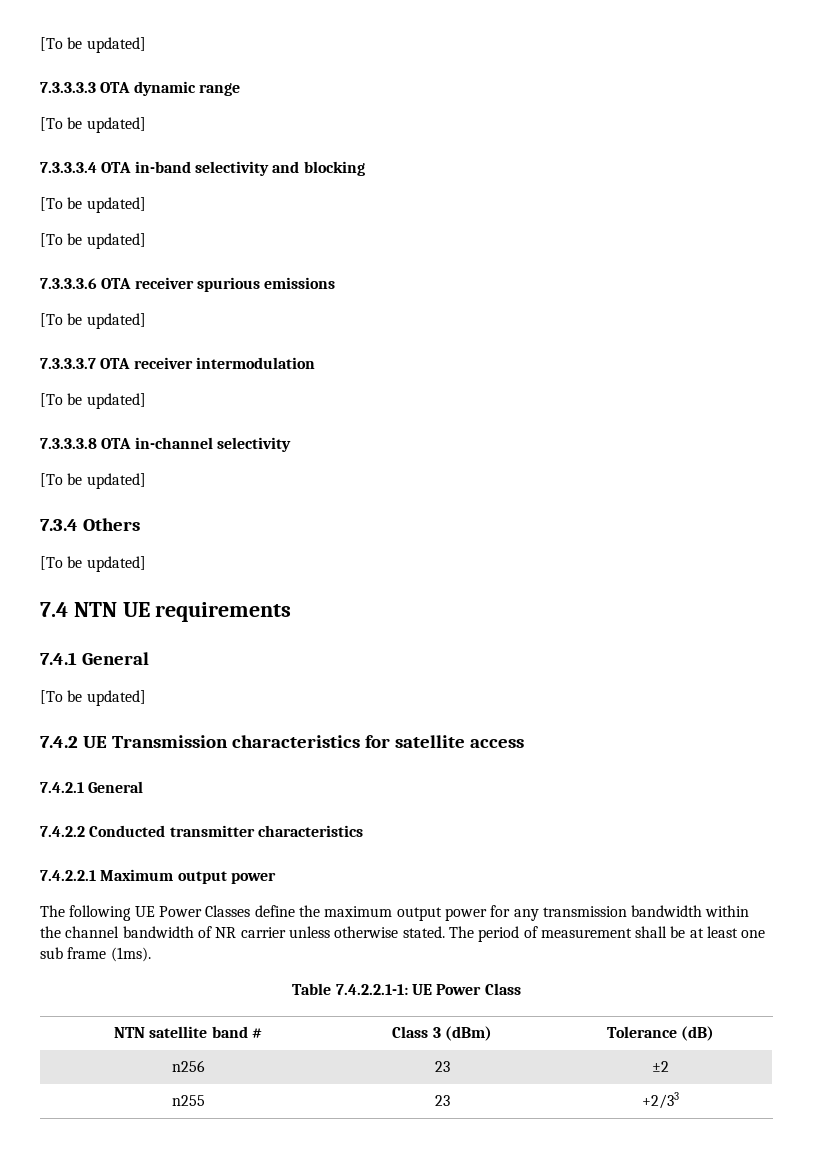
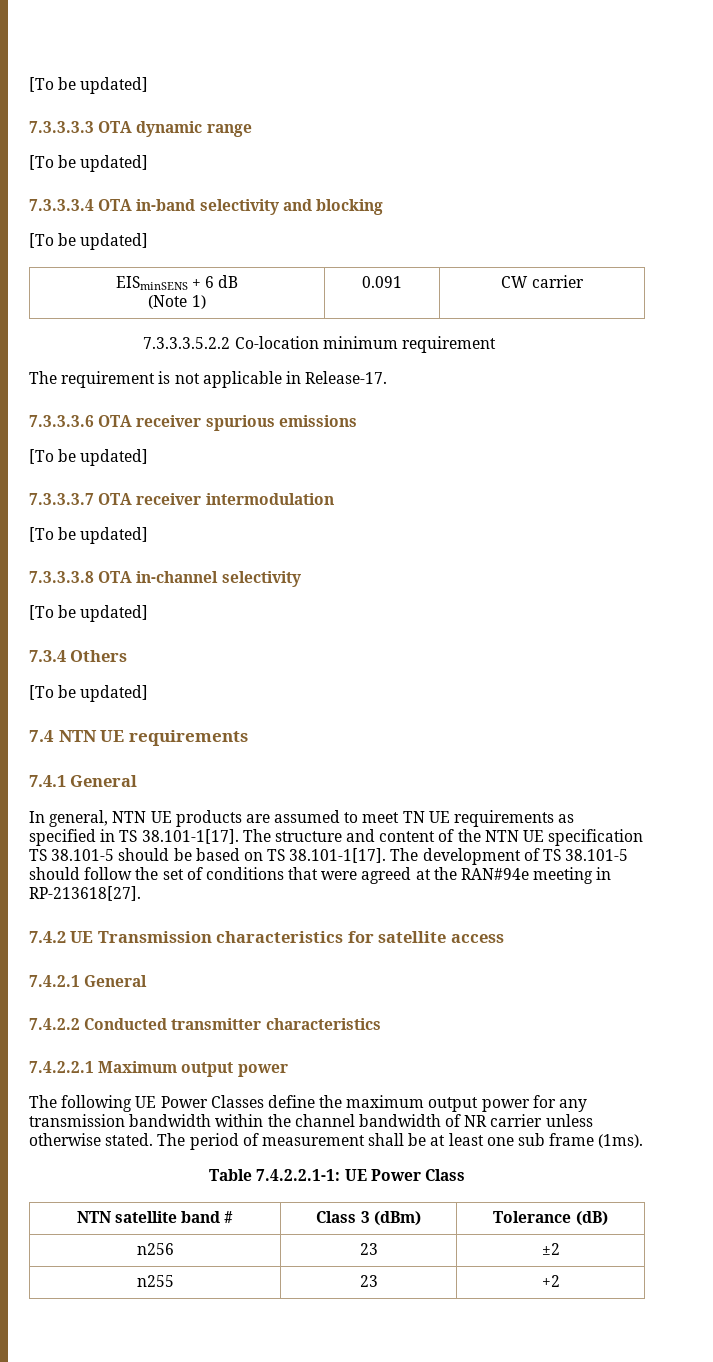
[40,233,146,249] // [To be updated] -> [115,275,239,290] [148,295,206,309] [362,276,402,288] [501,275,584,288] [143,336,496,353] [29,371,388,388] // EISminSENS + 6 dB // (Note 1) | 0.091 | CW carrier // 7.3.3.3.5.2.2 Co-location minimum requirement // The requirement is not applicable in Release-17.
[40,690,146,706] [To be updated] -> [29,810,575,827] [29,829,644,846] [29,848,629,865] [29,867,612,884] [29,886,141,901] In general, NTN UE products are assumed to meet TN UE requirements as specified in TS 38.101-1[17]. The structure and content of the NTN UE specification TS 38.101-5 should be based on TS 38.101-1[17]. The development of TS 38.101-5 should follow the set of conditions that were agreed at the RAN#94e meeting in RP-213618[27].
[642,1092,679,1109] +2/33 -> [541,1275,560,1287] +2

